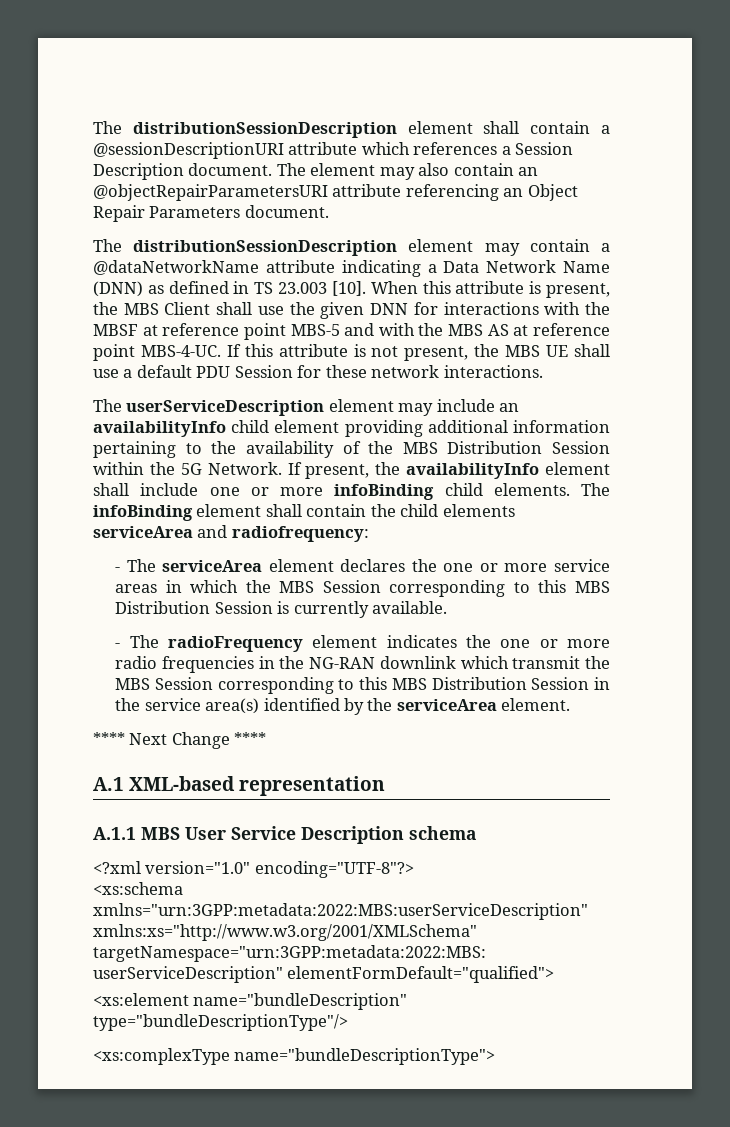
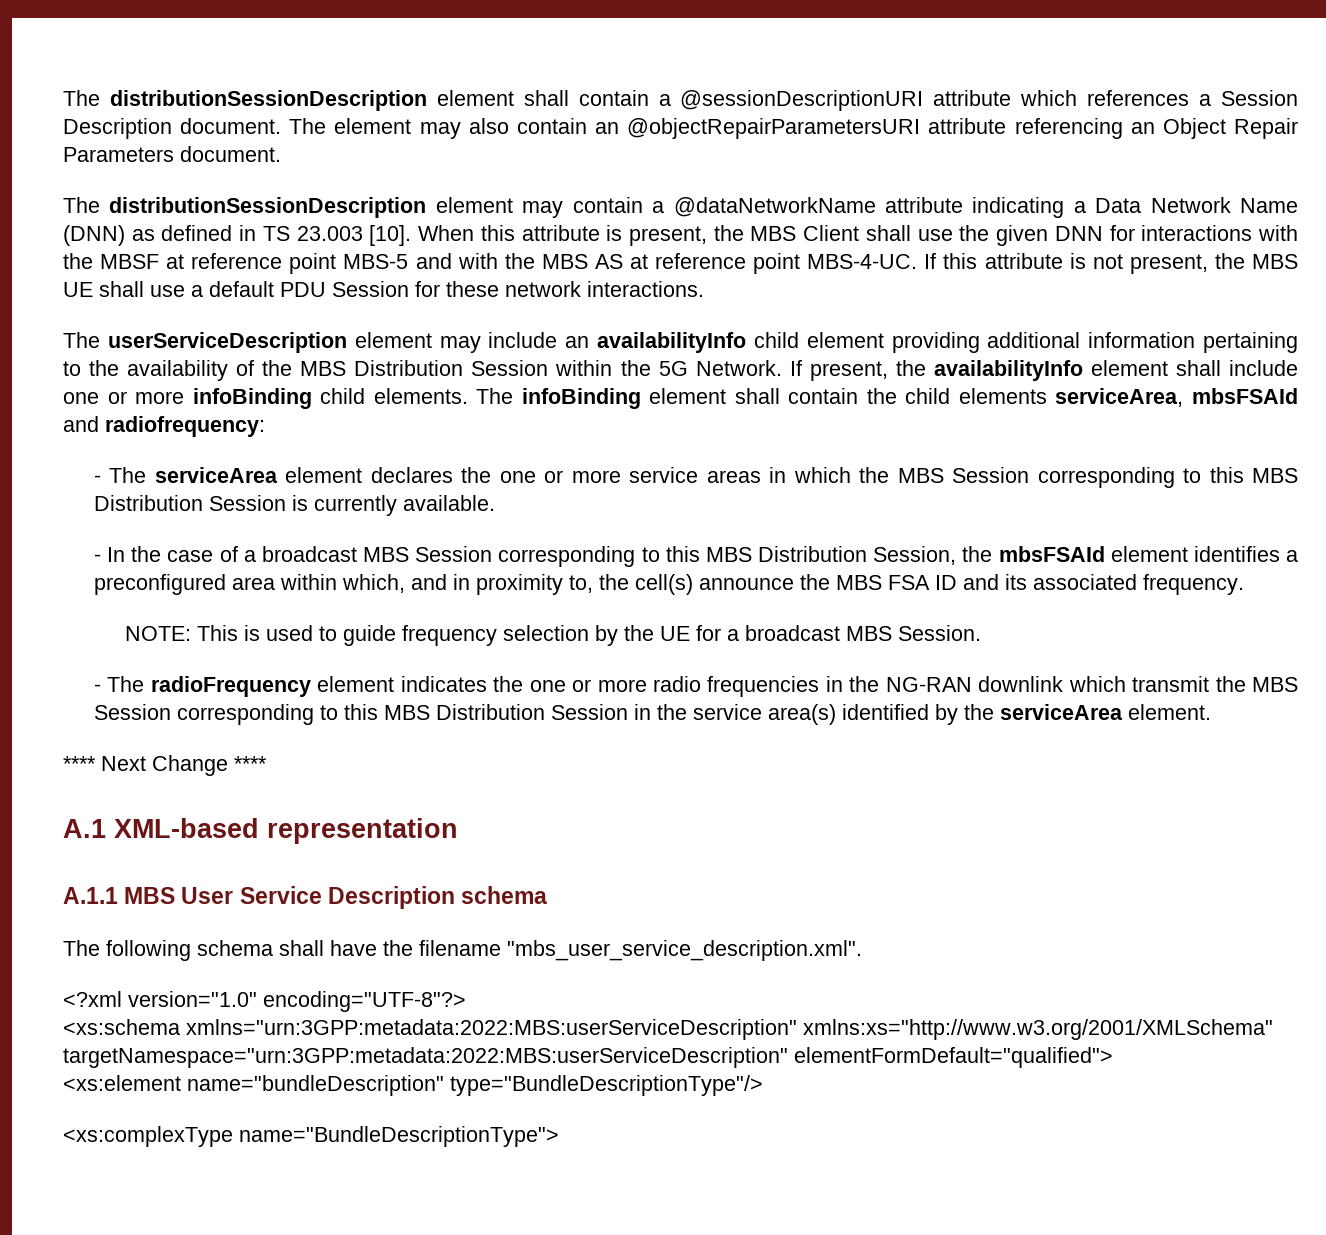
[93,526,193,538] serviceArea -> [1055,388,1298,407] serviceArea, mbsFSAId
(447, 607) none -> [93,546,1299,567] [93,574,1244,595] [124,625,981,646] // - In the case of a broadcast MBS Session corresponding to this MBS Distribution Session, the mbsFSAId element identifies a preconfigured area within which, and in proximity to, the cell(s) announce the MBS FSA ID and its associated frequency. // NOTE: This is used to guide frequency selection by the UE for a broadcast MBS Session.
(476, 833) none -> [63,940,862,961] // The following schema shall have the filename "mbs_user_service_description.xml".
[93,1014,348,1031] type="bundleDescriptionType"/> -> [450,1075,763,1096] type="BundleDescriptionType"/>
[234,1048,496,1065] name="bundleDescriptionType"> -> [239,1126,559,1147] name="BundleDescriptionType">

